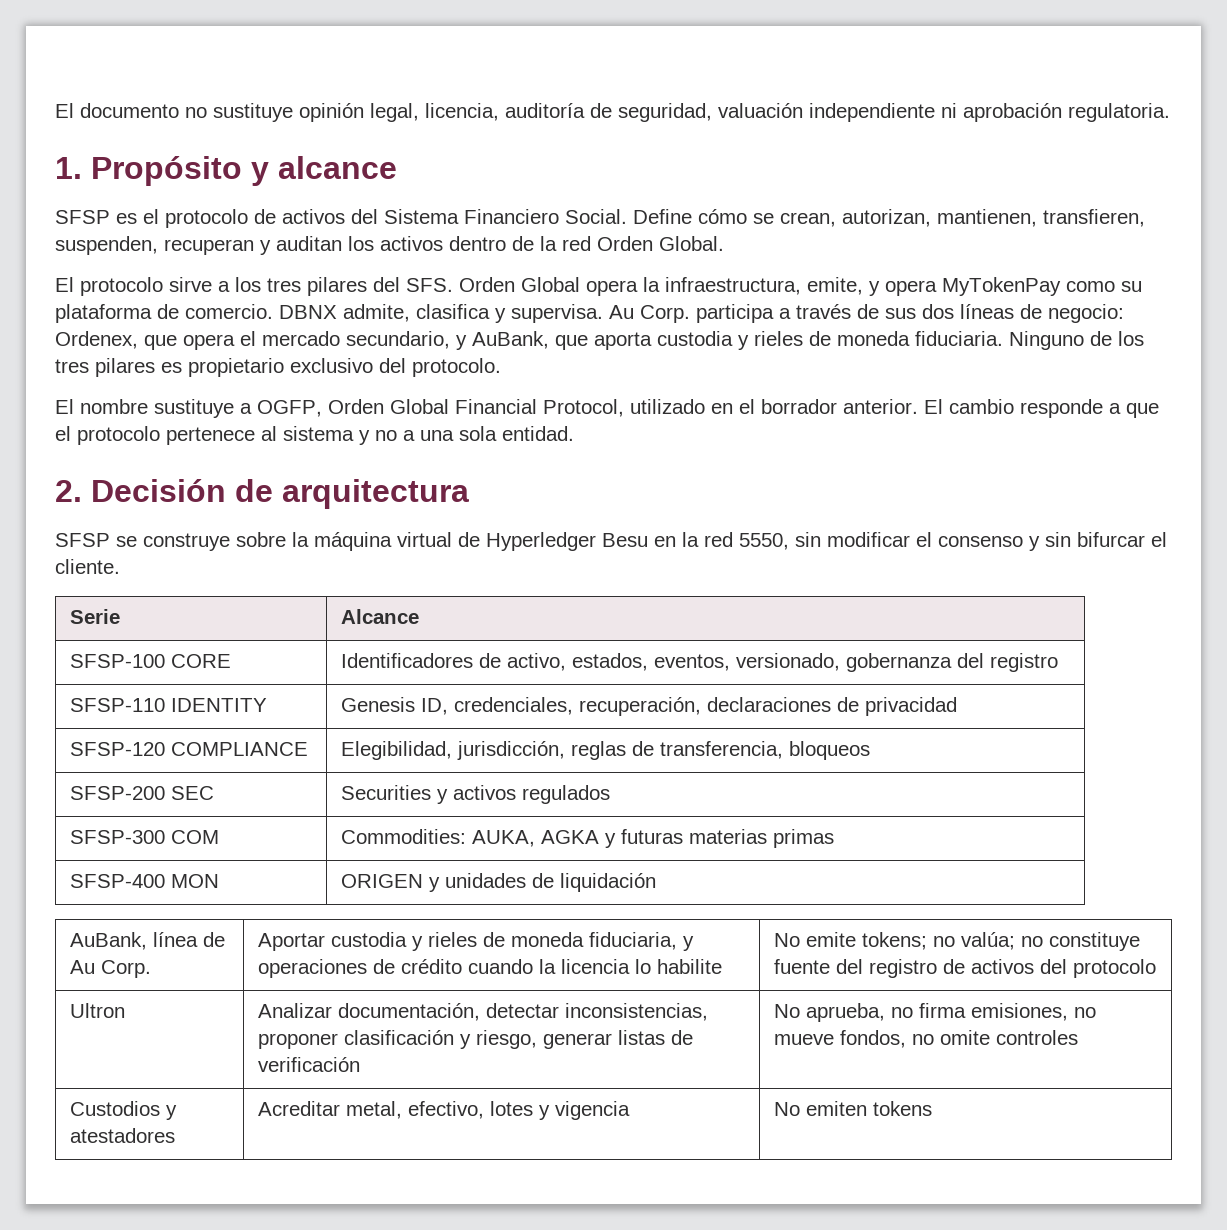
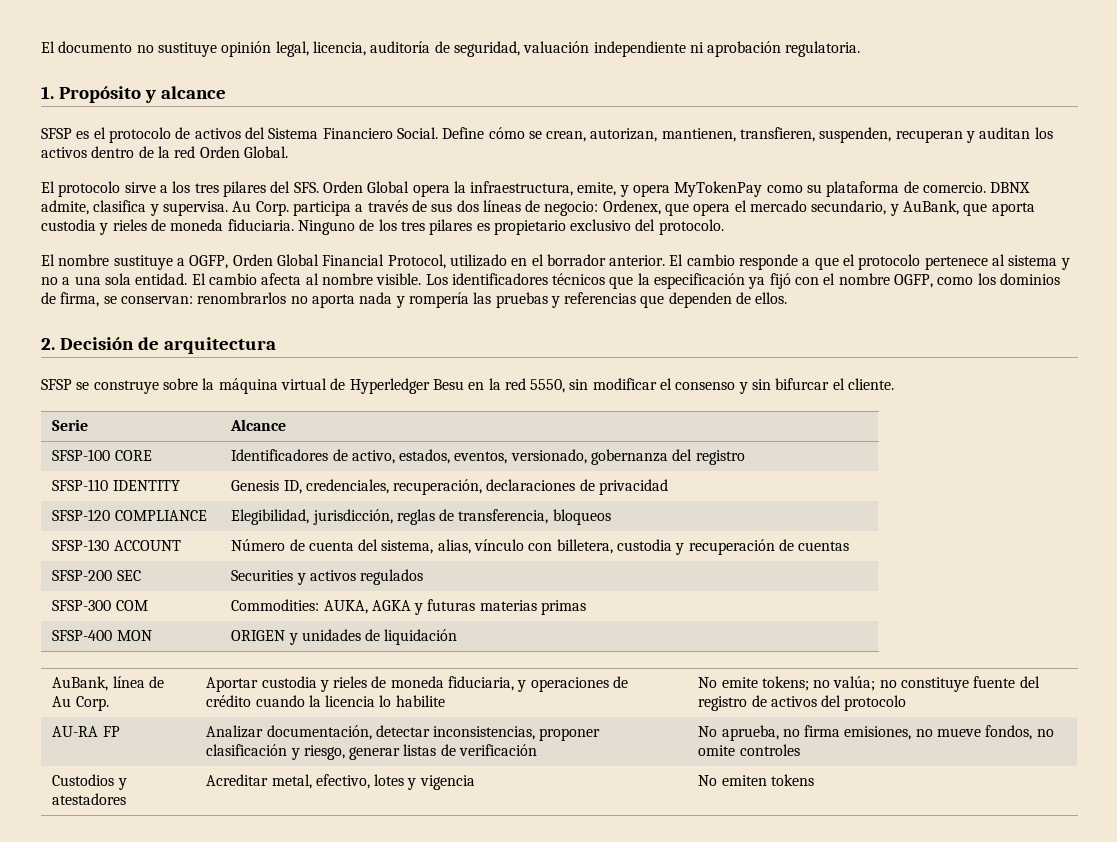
(574, 433) none -> [191,273,1061,289] [41,292,788,308] El cambio afecta al nombre visible. Los identificadores técnicos que la especificación ya fijó con el nombre OGFP, como los dominios de firma, se conservan: renombrarlos no aporta nada y rompería las pruebas y referencias que dependen de ellos.
(871, 750) none -> [52,539,181,551] [231,539,850,555] // SFSP-130 ACCOUNT | Número de cuenta del sistema, alias, vínculo con billetera, custodia y recuperación de cuentas
[70,1003,126,1018] Ultron -> [52,726,120,737] AU-RA FP

